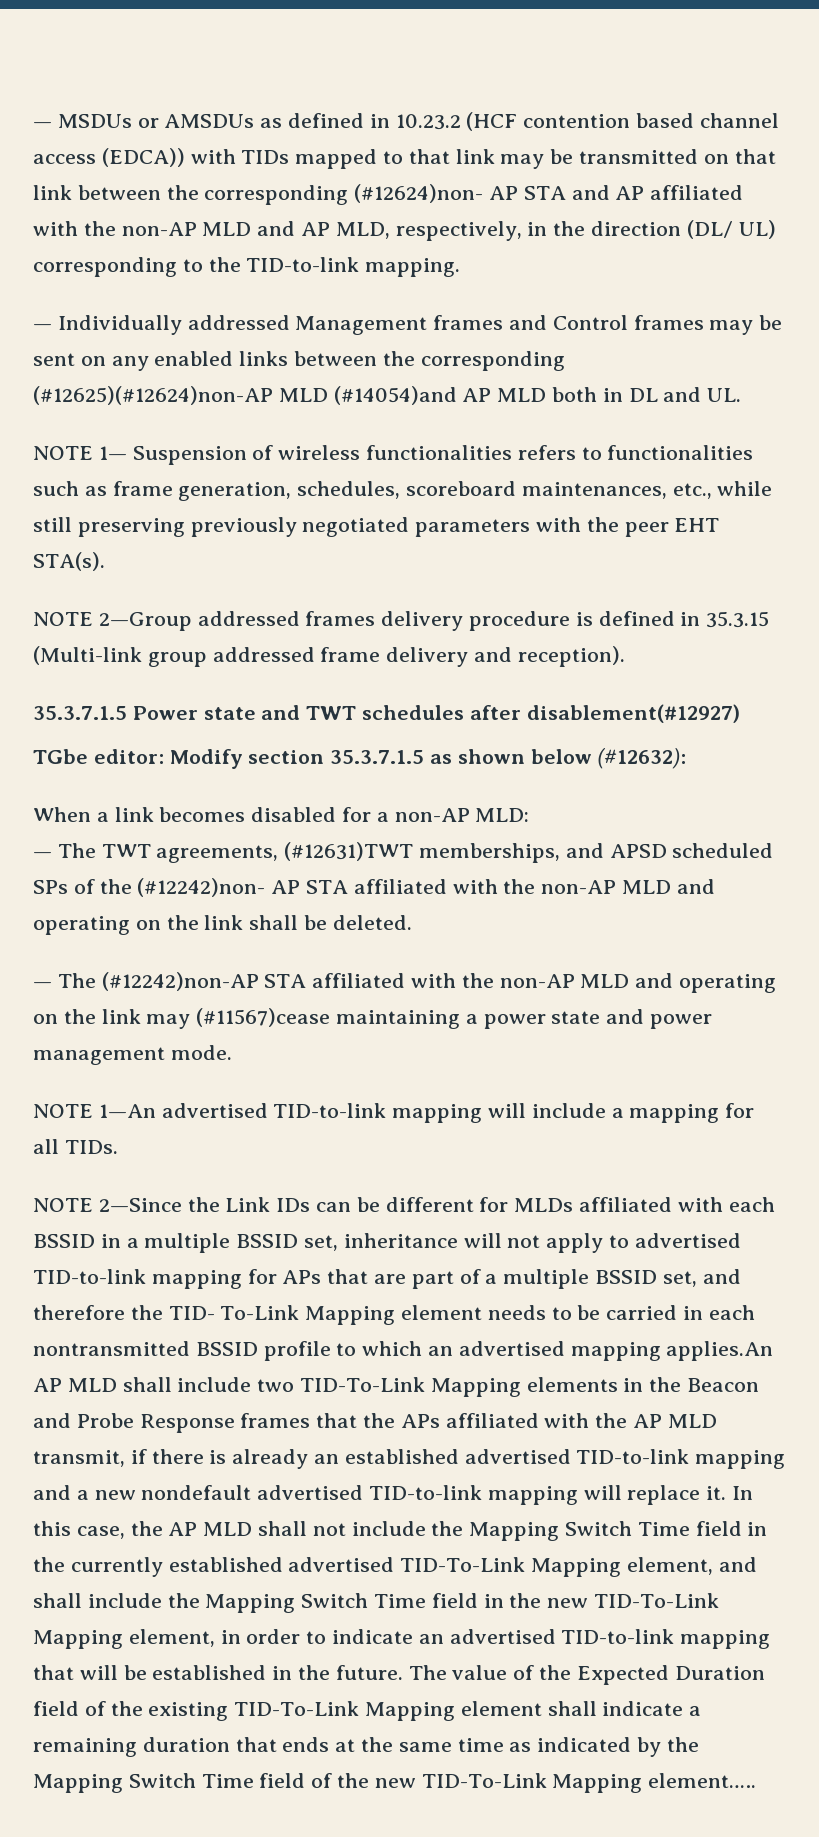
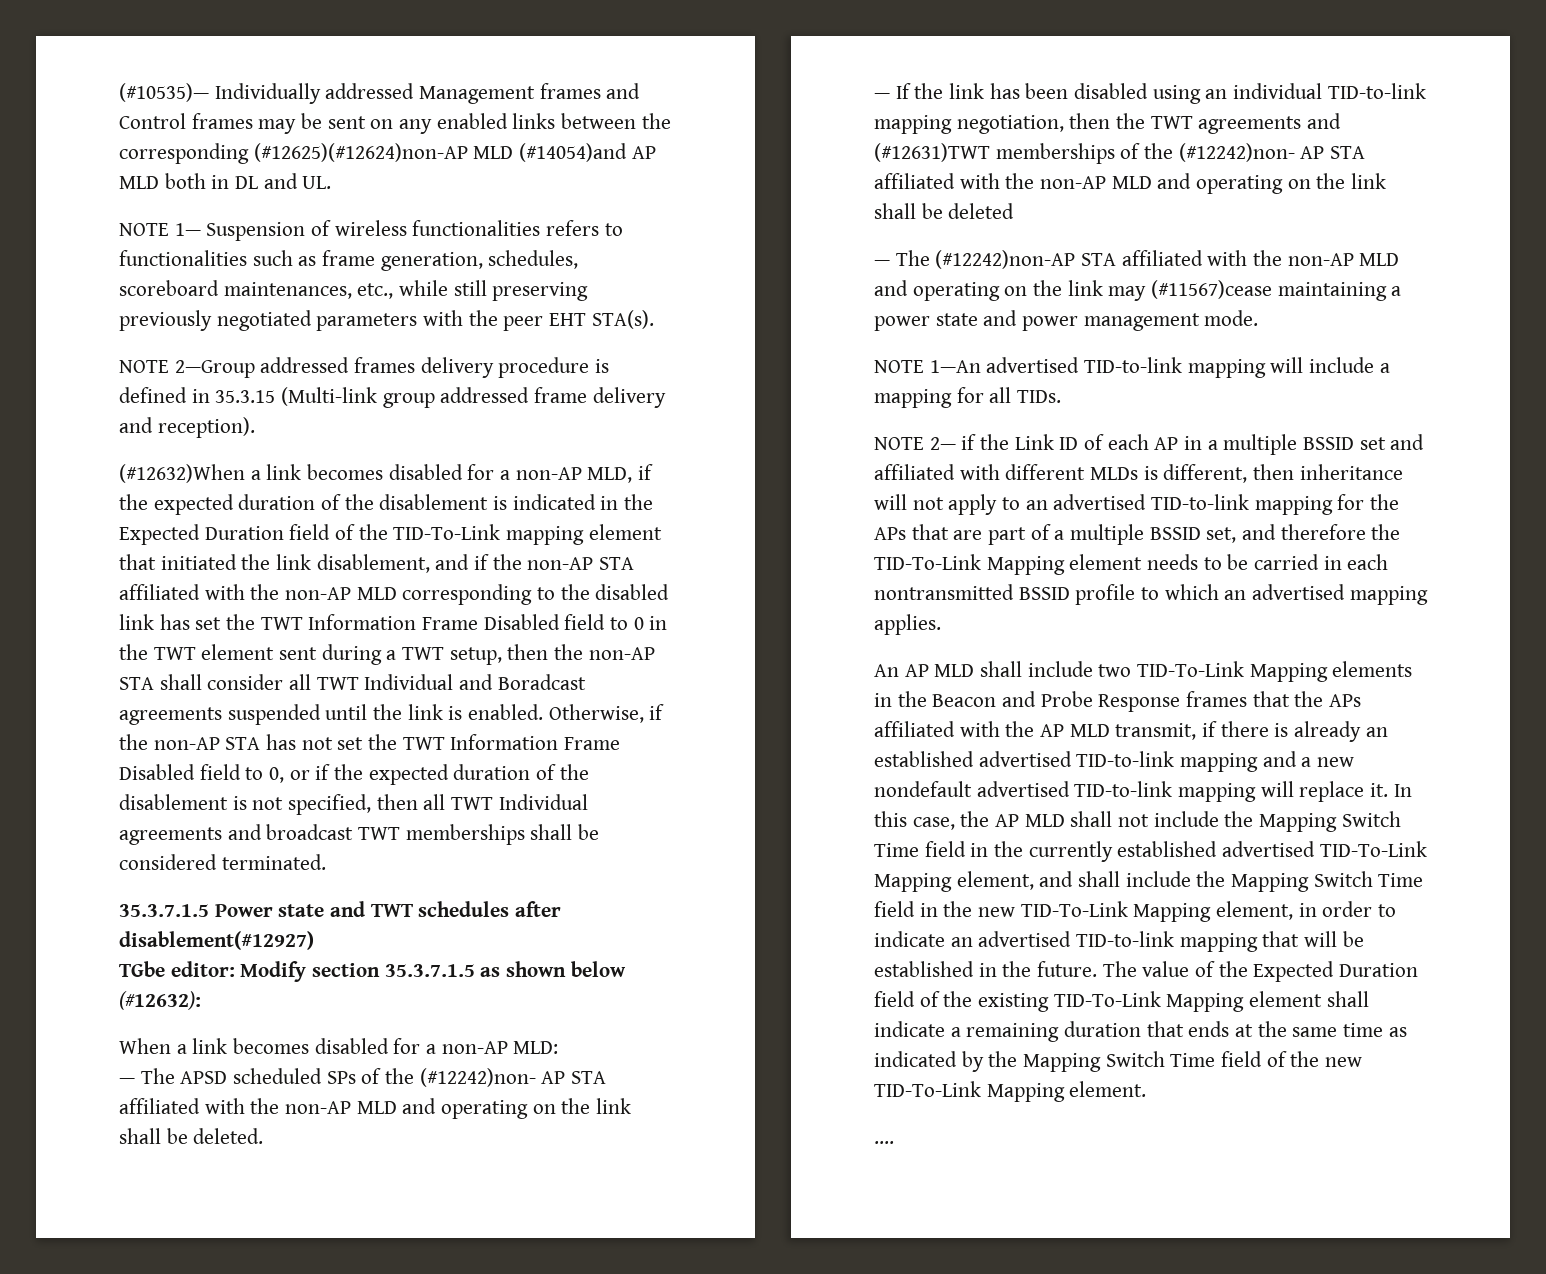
[33,112,779,131] [33,148,776,169] [33,184,744,205] [33,220,776,241] [33,257,461,277] [33,324,52,330] — MSDUs or AMSDUs as defined in 10.23.2 (HCF contention based channel access (EDCA)) with TIDs mapped to that link may be transmitted on that link between the corresponding (#12624)non- AP STA and AP affiliated with the non-AP MLD and AP MLD, respectively, in the direction (DL/ UL) corresponding to the TID-to-link mapping. // — -> [119,83,209,102] (#10535)—
(625, 656) none -> [119,464,654,483] [119,494,654,515] [119,524,662,545] [119,554,635,573] [119,584,670,605] [119,614,668,630] [119,644,655,665] [119,674,586,690] [119,704,665,725] [119,734,621,750] [119,764,589,785] [119,794,588,815] [119,824,600,845] [119,854,326,870] // (#12632)When a link becomes disabled for a non-AP MLD, if the expected duration of the disablement is indicated in the Expected Duration field of the TID-To-Link mapping element that initiated the link disablement, and if the non-AP STA affiliated with the non-AP MLD corresponding to the disabled link has set the TWT Information Frame Disabled field to 0 in the TWT element sent during a TWT setup, then the non-AP STA shall consider all TWT Individual and Boradcast agreements suspended until the link is enabled. Otherwise, if the non-AP STA has not set the TWT Information Frame Disabled field to 0, or if the expected duration of the disablement is not specified, then all TWT Individual agreements and broadcast TWT memberships shall be considered terminated.
[101,842,604,863] TWT agreements, (#12631)TWT memberships, and -> (175, 1076) none
(412, 922) none -> [874,83,1426,104] [874,113,1342,134] [874,143,1366,164] [874,173,1387,194] [874,203,1015,219] // — If the link has been disabled using an individual TID-to-link mapping negotiation, then the TWT agreements and (#12631)TWT memberships of the (#12242)non- AP STA affiliated with the non-AP MLD and operating on the link shall be deleted
[98,1197,775,1212] [33,1233,339,1253] 2—Since the Link IDs can be different for MLDs affiliated with each BSSID in a multiple BSSID set, -> [929,434,1425,455] [874,464,1295,483] 2— if the Link ID of each AP in a multiple BSSID set and affiliated with different MLDs is different, then
(630, 1241) none -> [1025,500,1048,510] an
(277, 1276) none -> [1370,494,1400,510] the
[168,1305,300,1320] TID- To-Link -> [874,554,981,570] TID-To-Link
[666,1341,774,1361] applies.An -> [874,614,941,635] [874,664,899,677] applies. // An
[648,1773,757,1788] element.…. -> [1069,1081,1147,1097] [874,1141,894,1144] element. // ….

